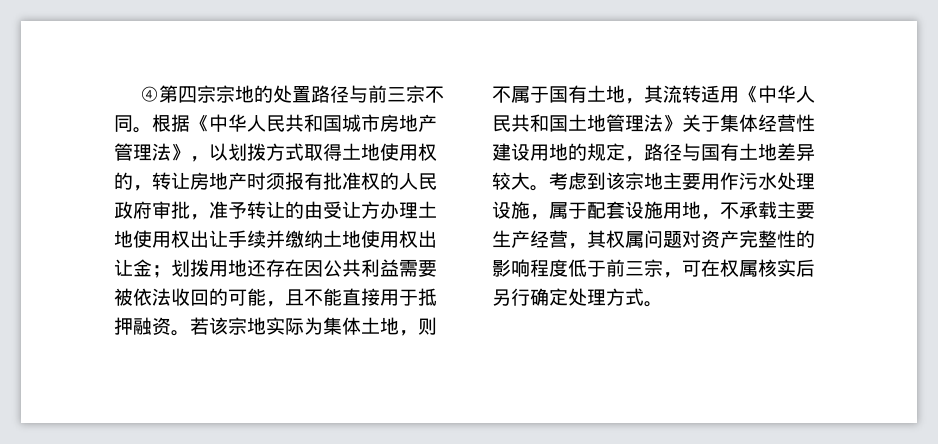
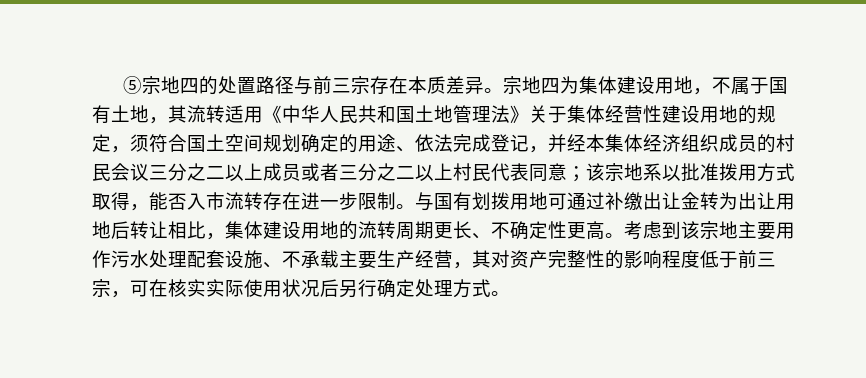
[139,85,254,103] ④第四宗宗地 -> [122,76,199,94] ⑤宗地四
[424,86,444,103] [114,114,437,133] [114,143,437,162] [114,172,437,191] [114,201,437,220] [114,230,437,248] [114,259,437,278] [114,288,437,307] [114,317,437,336] 不同。根据《中华人民共和国城市房地产管理法》，以划拨方式取得土地使用权的，转让房地产时须报有批准权的人民政府审批，准予转让的由受让方办理土地使用权出让手续并缴纳土地使用权出让金；划拨用地还存在因公共利益需要被依法收回的可能，且不能直接用于抵押融资。若该宗地实际为集体土地，则 -> [369,76,712,95] 存在本质差异。宗地四为集体建设用地，
[644,143,815,161] [492,172,530,190] 路径与国有土地差异较大 -> [130,134,795,153] [92,163,795,182] [92,192,795,211] [92,221,605,240] 须符合国土空间规划确定的用途、依法完成登记，并经本集体经济组织成员的村民会议三分之二以上成员或者三分之二以上村民代表同意；该宗地系以批准拨用方式取得，能否入市流转存在进一步限制。与国有划拨用地可通过补缴出让金转为出让用地后转让相比，集体建设用地的流转周期更长、不确定性更高
[492,201,587,220] 设施，属于 -> (187, 259) none
[663,201,720,220] 用地， -> [263,262,282,268] 、
[606,230,682,248] 权属问题 -> (491, 259) none
[720,259,796,277] 权属核实 -> [168,279,320,297] 核实实际使用状况

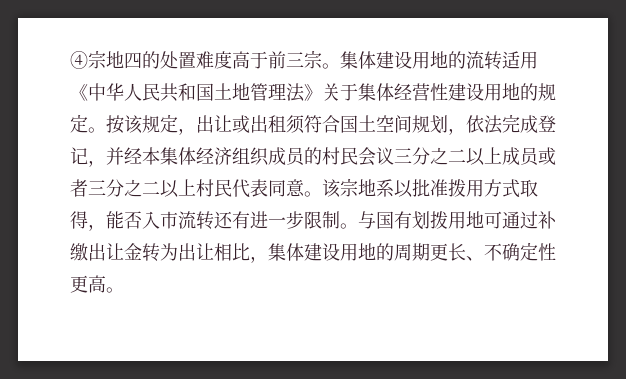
[122,76,142,94] ⑤ -> [70,51,88,69] ④
[255,76,788,95] [92,105,187,124] 路径与前三宗存在本质差异。宗地四为集体建设用地，不属于国有土地，其 -> [196,50,466,69] 难度高于前三宗。集体建设用地的
[111,146,130,153] ， -> [88,114,286,135] 。按该规定，出让或出租
[301,134,415,153] 确定的用途、 -> [448,128,466,135] ，
[567,166,586,182] ； -> [304,191,322,197] 。
[263,192,301,210] 存在 -> [214,211,250,229] 还有
[776,193,795,210] [92,221,168,239] 用地后转让 -> (214, 251) none
[358,221,396,239] 流转 -> (394, 252) none
[624,221,795,240] [92,250,776,269] [92,279,510,298] 考虑到该宗地主要用作污水处理配套设施、不承载主要生产经营，其对资产完整性的影响程度低于前三宗，可在核实实际使用状况后另行确定处理方式。 -> (124, 290) none

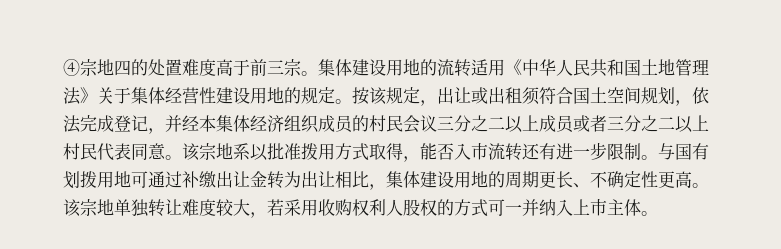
(124, 290) none -> [63,199,658,218] 该宗地单独转让难度较大，若采用收购权利人股权的方式可一并纳入上市主体。

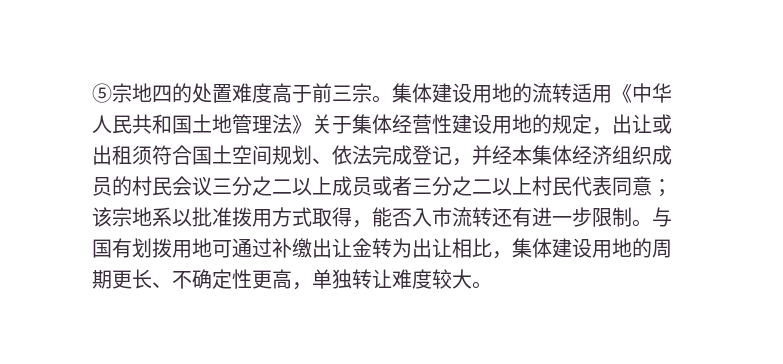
[63,59,80,76] ④ -> [92,83,112,103] ⑤
[335,87,420,105] 。按该规定 -> (592, 124) none
[675,100,692,106] ， -> [312,158,332,164] 、
[165,155,182,160] 。 -> [652,179,672,197] ；
[692,183,709,188] [63,199,114,217] 。该宗地 -> [292,282,312,290] ，
[250,199,641,218] ，若采用收购权利人股权的方式可一并纳入上市主体 -> (472, 279) none

